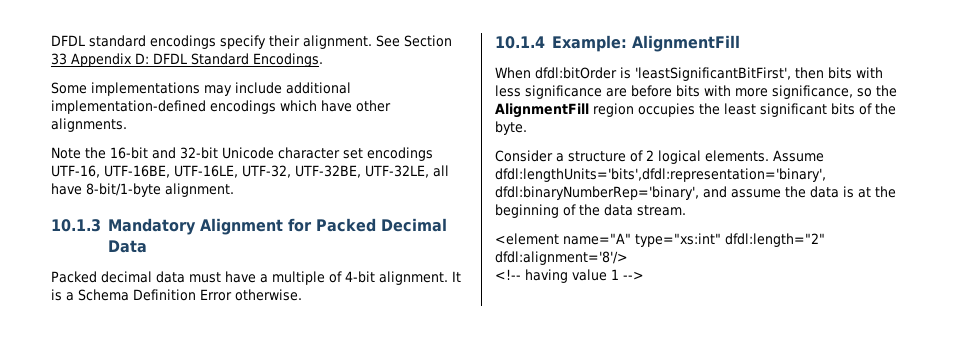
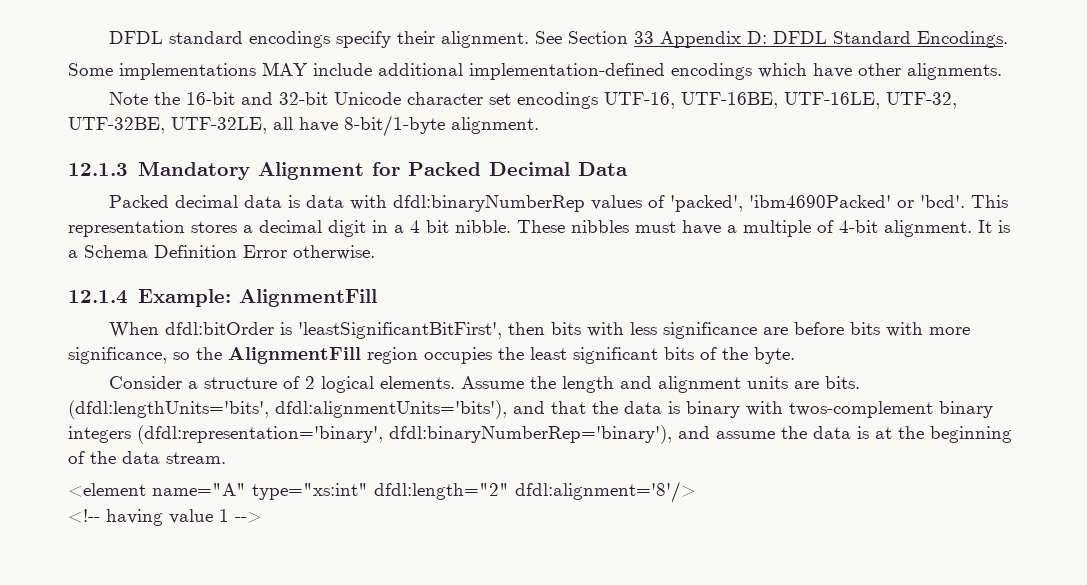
[204,85,232,96] may -> [262,62,308,76] MAY
[51,219,101,232] 10.1.3 -> [68,163,128,176] 12.1.3
(185, 277) none -> [288,195,1009,212] [68,220,629,237] is data with dfdl:binaryNumberRep values of 'packed', 'ibm4690Packed' or 'bcd'. This representation stores a decimal digit in a 4 bit nibble. These nibbles
[495,36,545,49] 10.1.4 -> [68,290,128,304] 12.1.4
[495,168,826,182] [495,186,699,200] dfdl:lengthUnits='bits',dfdl:representation='binary', dfdl:binaryNumberRep='binary', -> [530,376,861,393] [68,400,993,419] [68,425,672,444] the length and alignment units are bits. (dfdl:lengthUnits='bits', dfdl:alignmentUnits='bits'), and that the data is binary with twos-complement binary integers (dfdl:representation='binary', dfdl:binaryNumberRep='binary'),

